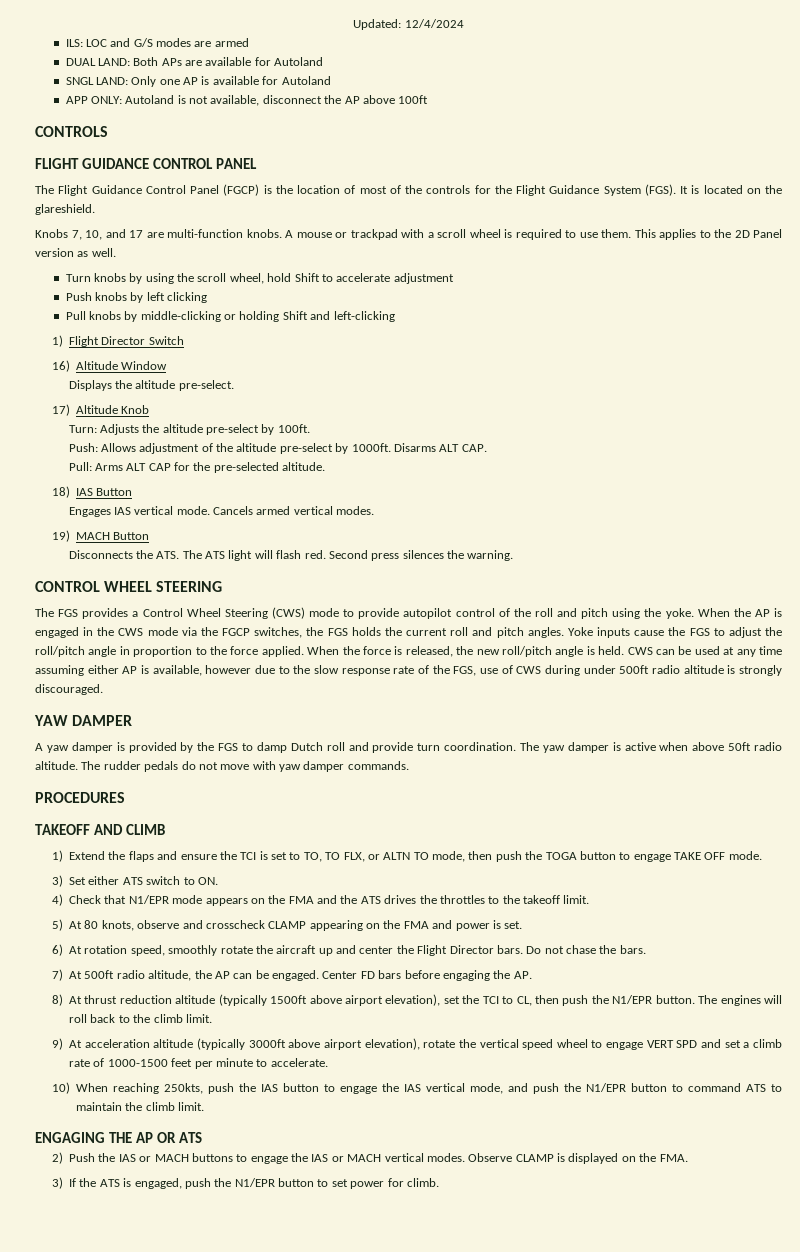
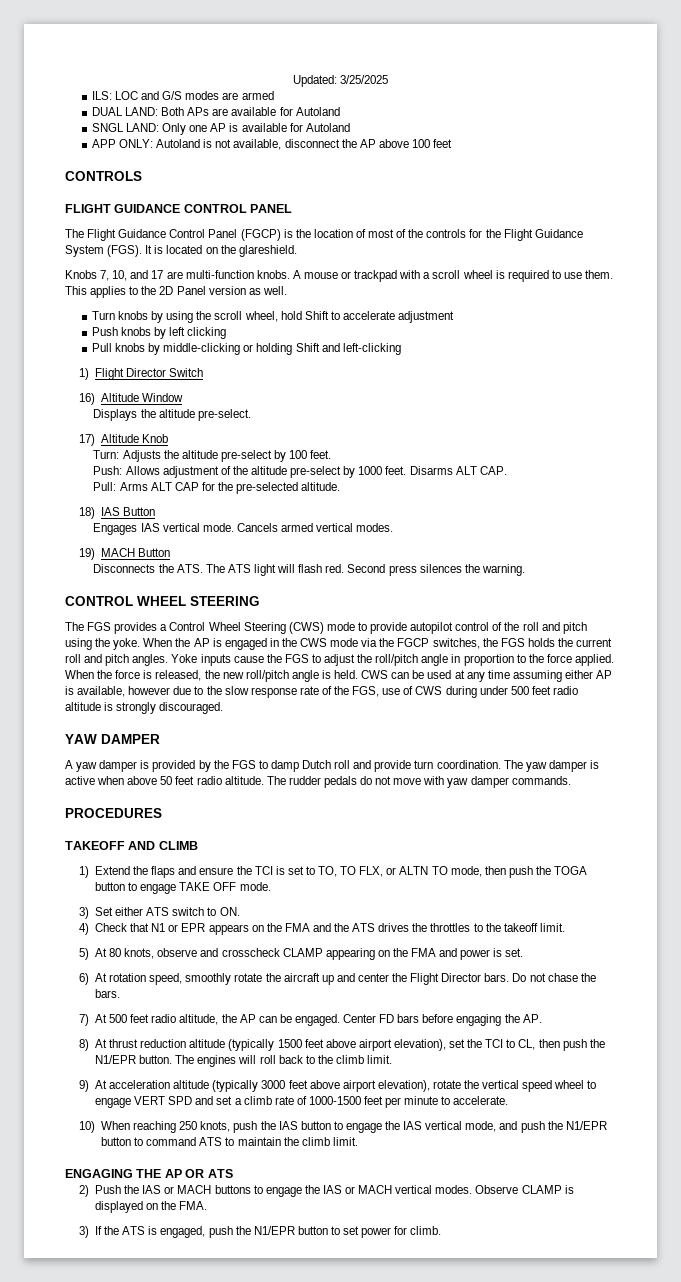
[404,19,464,28] 12/4/2024 -> [340,75,389,84] 3/25/2025
[398,95,429,104] 100ft -> [411,139,453,148] 100 feet
[277,424,310,433] 100ft. -> [289,450,332,459] 100 feet.
[351,443,391,452] 1000ft. -> [358,466,407,475] 1000 feet.
[619,665,650,674] 500ft -> [510,686,551,695] 500 feet
[728,742,752,751] 50ft -> [160,776,195,785] 50 feet
[128,895,203,904] N1/EPR mode -> [151,923,206,932] N1 or EPR
[84,970,115,979] 500ft -> [109,1014,150,1023] 500 feet
[270,995,308,1004] 1500ft -> [277,1039,324,1048] 1500 feet
[248,1039,286,1048] 3000ft -> [261,1080,308,1089] 3000 feet
[164,1083,204,1094] 250kts, -> [179,1121,231,1132] 250 knots,

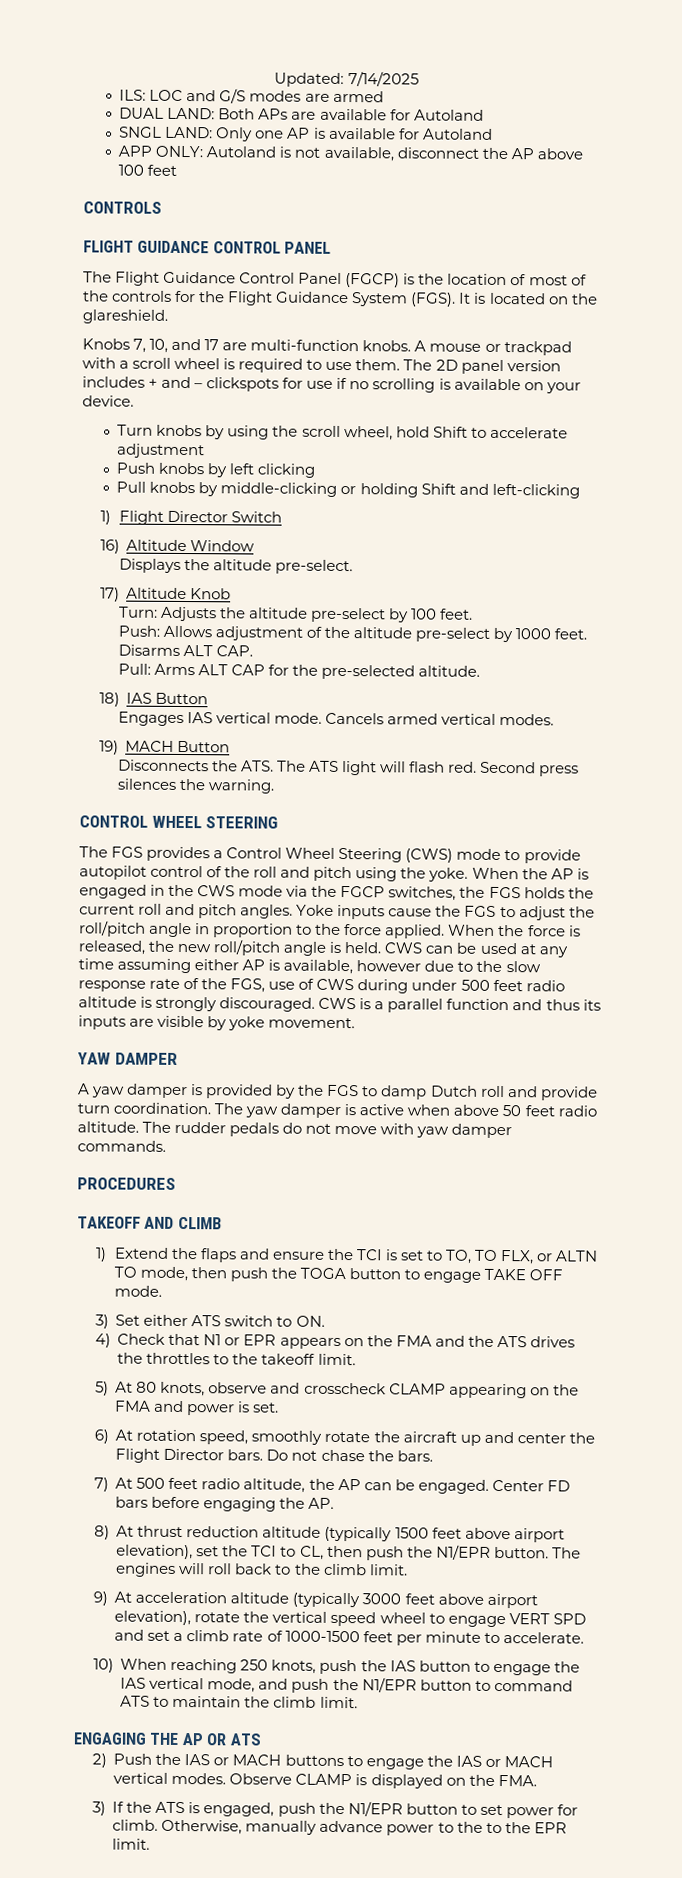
[340,75,389,84] 3/25/2025 -> [347,71,419,87] 7/14/2025
[65,286,287,298] This applies to the 2D Panel version as well. -> [403,359,561,375] [82,376,581,394] [82,395,134,407] The 2D panel version includes + and – clickspots for use if no scrolling is available on your device.
(224, 708) none -> [318,997,601,1013] [78,1015,356,1031] CWS is a parallel function and thus its inputs are visible by yoke movement.
(442, 1230) none -> [161,1819,567,1836] [112,1838,151,1850] Otherwise, manually advance power to the to the EPR limit.

